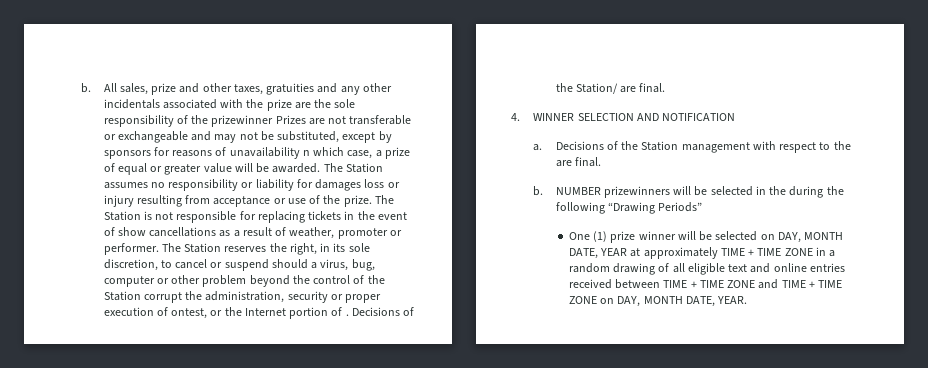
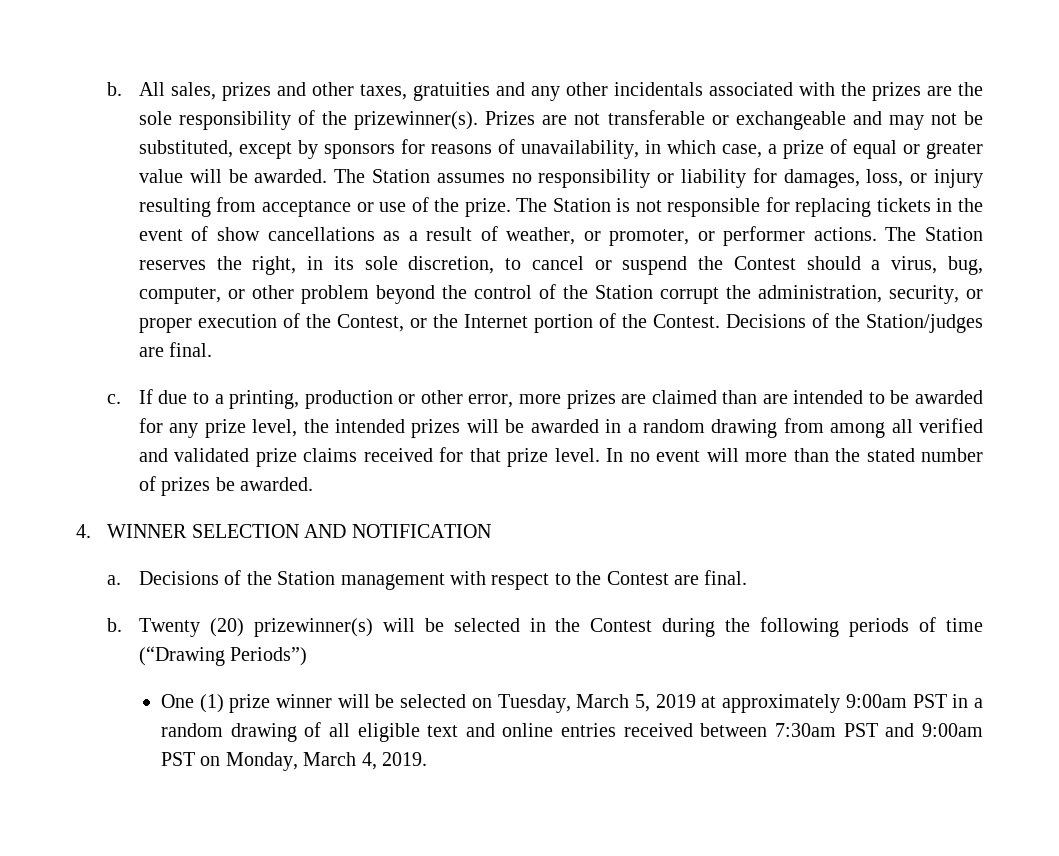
[151,83,177,95] prize -> [221,82,271,101] prizes
[266,99,292,111] prize -> [871,82,921,101] prizes
[211,115,274,127] prizewinner -> [354,111,479,130] prizewinner(s).
[229,147,310,159] unavailability n -> [520,140,661,159] unavailability, in
[315,179,385,191] damages loss -> [783,169,904,188] damages, loss,
[337,228,402,239] [103,243,159,255] promoter or performer. -> [583,226,877,246] or promoter, or performer actions.
(269, 265) none -> [698,256,796,270] the Contest
[103,276,155,287] computer -> [138,287,221,304] computer,
[287,291,328,303] security -> [888,285,959,304] security,
[171,308,208,319] ontest, -> [305,314,404,332] the Contest,
[345,307,415,316] [555,83,666,94] . Decisions of the Station/ are final. -> [621,313,984,333] [138,342,213,357] [107,389,983,409] [138,418,984,438] [138,447,983,467] [138,476,314,496] the Contest. Decisions of the Station/judges are final. // c. If due to a printing, production or other error, more prizes are claimed than are intended to be awarded for any prize level, the intended prizes will be awarded in a random drawing from among all verified and validated prize claims received for that prize level. In no event will more than the stated number of prizes be awarded.
(851, 145) none -> [606,571,669,585] Contest
[555,186,670,198] NUMBER prizewinners -> [138,618,373,637] Twenty (20) prizewinner(s)
(787, 190) none -> [590,618,653,632] Contest
[607,202,703,214] “Drawing Periods” -> [849,617,984,637] [138,646,308,666] periods of time (“Drawing Periods”)
[777,232,844,243] [568,247,813,259] DAY, MONTH DATE, YEAR at approximately TIME + TIME ZONE -> [497,694,947,713] Tuesday, March 5, 2019 at approximately 9:00am PST
[663,279,843,289] [568,296,748,307] TIME + TIME ZONE and TIME + TIME ZONE on DAY, MONTH DATE, YEAR. -> [775,723,983,737] [160,752,427,771] 7:30am PST and 9:00am PST on Monday, March 4, 2019.

